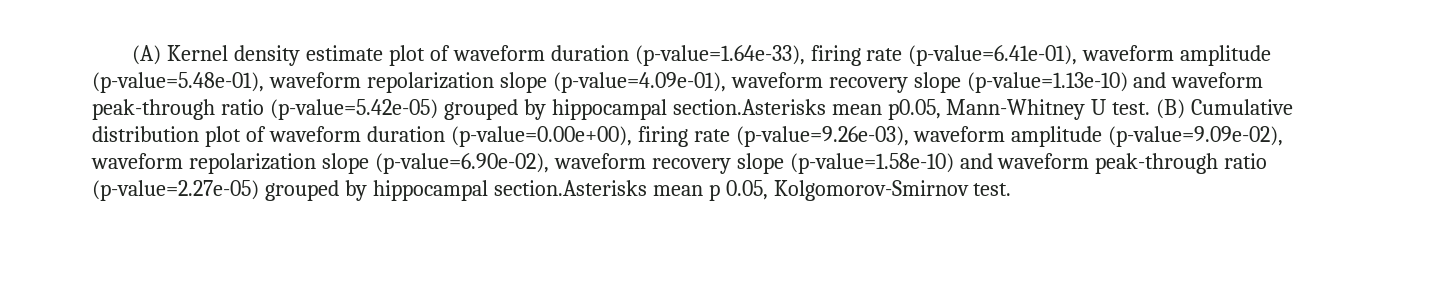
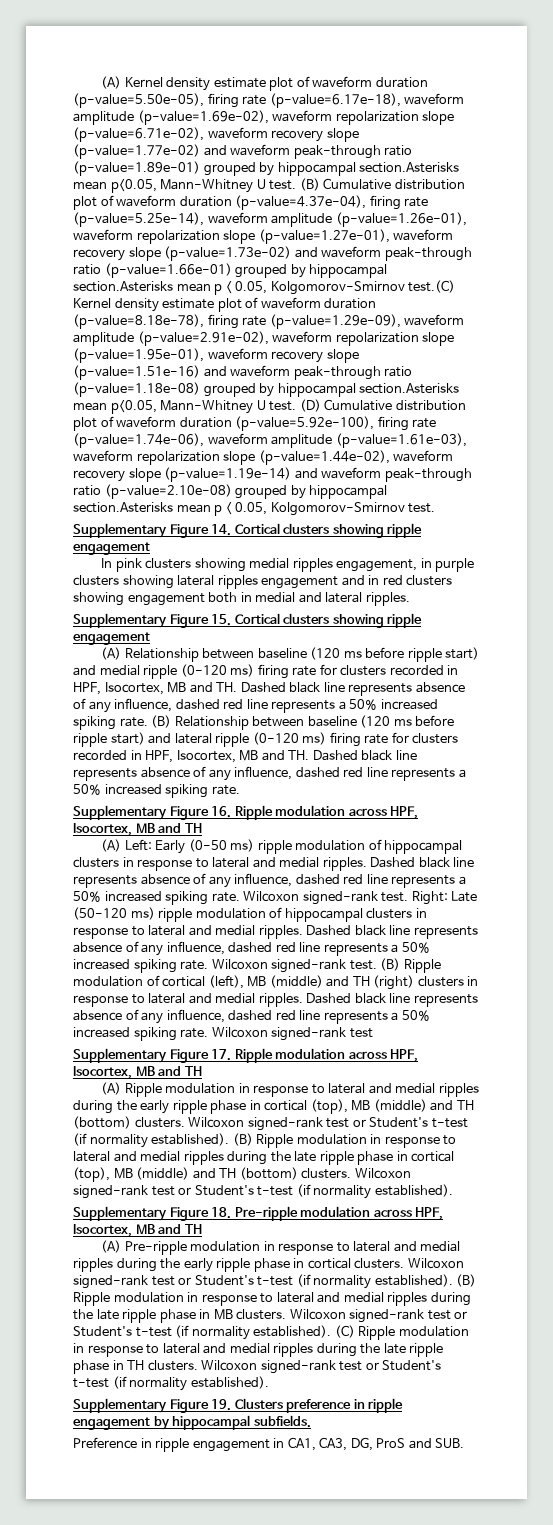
[634,45,1272,66] [92,72,1264,93] [92,99,941,120] (p-value=1.64e-33), firing rate (p-value=6.41e-01), waveform amplitude (p-value=5.48e-01), waveform repolarization slope (p-value=4.09e-01), waveform recovery slope (p-value=1.13e-10) and waveform peak-through ratio (p-value=5.42e-05) grouped by hippocampal section.Asterisks mean p0.05, -> [73,93,465,108] [73,110,455,125] [73,127,359,142] [73,144,413,159] [73,161,460,176] [73,179,157,193] (p-value=5.50e-05), firing rate (p-value=6.17e-18), waveform amplitude (p-value=1.69e-02), waveform repolarization slope (p-value=6.71e-02), waveform recovery slope (p-value=1.77e-02) and waveform peak-through ratio (p-value=1.89e-01) grouped by hippocampal section.Asterisks mean p<0.05,
[450,126,1284,147] [91,153,1268,174] [92,180,1012,201] (p-value=0.00e+00), firing rate (p-value=9.26e-03), waveform amplitude (p-value=9.09e-02), waveform repolarization slope (p-value=6.90e-02), waveform recovery slope (p-value=1.58e-10) and waveform peak-through ratio (p-value=2.27e-05) grouped by hippocampal section.Asterisks mean p 0.05, Kolgomorov-Smirnov test. -> [235,195,429,210] [73,212,467,227] [73,229,454,244] [73,246,472,261] [73,263,388,278] [73,280,456,295] [73,297,377,312] [73,314,465,329] [73,331,455,346] [73,348,359,363] [73,365,413,380] [73,382,460,397] [73,399,466,414] [73,416,437,431] [73,433,467,448] [73,450,454,465] [73,467,472,482] [73,484,388,499] [73,502,436,516] [73,523,423,538] [73,542,150,555] [101,558,475,572] [73,575,453,589] [73,592,410,606] [73,613,423,628] [73,632,150,645] [101,647,480,662] [73,664,459,679] [73,682,465,696] [73,698,438,713] [73,715,455,730] [73,732,459,747] [73,750,417,763] [73,766,466,781] [73,784,240,798] [73,805,419,820] [73,823,202,836] [101,839,463,854] [73,857,475,871] [73,873,466,888] [73,891,478,905] [73,907,427,922] [73,925,478,939] [73,941,430,956] [73,958,441,973] [73,975,479,990] [73,993,478,1007] [73,1009,430,1024] [73,1027,373,1041] [73,1048,419,1063] [73,1066,202,1079] [101,1082,479,1097] [73,1099,474,1114] [73,1116,468,1131] [73,1133,457,1148] [73,1151,455,1165] [73,1167,411,1182] [73,1184,453,1199] [73,1206,444,1221] [73,1224,202,1237] [101,1240,461,1255] [73,1258,464,1272] [73,1274,477,1289] [73,1292,471,1306] [73,1309,468,1323] [73,1325,469,1340] [73,1343,444,1357] [73,1360,442,1374] [73,1376,269,1391] [73,1398,404,1413] [73,1415,311,1430] [73,1437,465,1452] (p-value=4.37e-04), firing rate (p-value=5.25e-14), waveform amplitude (p-value=1.26e-01), waveform repolarization slope (p-value=1.27e-01), waveform recovery slope (p-value=1.73e-02) and waveform peak-through ratio (p-value=1.66e-01) grouped by hippocampal section.Asterisks mean p < 0.05, Kolgomorov-Smirnov test.(C) Kernel density estimate plot of waveform duration (p-value=8.18e-78), firing rate (p-value=1.29e-09), waveform amplitude (p-value=2.91e-02), waveform repolarization slope (p-value=1.95e-01), waveform recovery slope (p-value=1.51e-16) and waveform peak-through ratio (p-value=1.18e-08) grouped by hippocampal section.Asterisks mean p<0.05, Mann-Whitney U test. (D) Cumulative distribution plot of waveform duration (p-value=5.92e-100), firing rate (p-value=1.74e-06), waveform amplitude (p-value=1.61e-03), waveform repolarization slope (p-value=1.44e-02), waveform recovery slope (p-value=1.19e-14) and waveform peak-through ratio (p-value=2.10e-08) grouped by hippocampal section.Asterisks mean p < 0.05, Kolgomorov-Smirnov test. // Supplementary Figure 14. Cortical clusters showing ripple engagement // In pink clusters showing medial ripples engagement, in purple clusters showing lateral ripples engagement and in red clusters showing engagement both in medial and lateral ripples. // Supplementary Figure 15. Cortical clusters showing ripple engagement // (A) Relationship between baseline (120 ms before ripple start) and medial ripple (0-120 ms) firing rate for clusters recorded in HPF, Isocortex, MB and TH. Dashed black line represents absence of any influence, dashed red line represents a 50% increased spiking rate. (B) Relationship between baseline (120 ms before ripple start) and lateral ripple (0-120 ms) firing rate for clusters recorded in HPF, Isocortex, MB and TH. Dashed black line represents absence of any influence, dashed red line represents a 50% increased spiking rate. // Supplementary Figure 16. Ripple modulation across HPF, Isocortex, MB and TH // (A) Left: Early (0-50 ms) ripple modulation of hippocampal clusters in response to lateral and medial ripples. Dashed black line represents absence of any influence, dashed red line represents a 50% increased spiking rate. Wilcoxon signed-rank test. Right: Late (50-120 ms) ripple modulation of hippocampal clusters in response to lateral and medial ripples. Dashed black line represents absence of any influence, dashed red line represents a 50% increased spiking rate. Wilcoxon signed-rank test. (B) Ripple modulation of cortical (left), MB (middle) and TH (right) clusters in response to lateral and medial ripples. Dashed black line represents absence of any influence, dashed red line represents a 50% increased spiking rate. Wilcoxon signed-rank test // Supplementary Figure 17. Ripple modulation across HPF, Isocortex, MB and TH // (A) Ripple modulation in response to lateral and medial ripples during the early ripple phase in cortical (top), MB (middle) and TH (bottom) clusters. Wilcoxon signed-rank test or Student's t-test (if normality established). (B) Ripple modulation in response to lateral and medial ripples during the late ripple phase in cortical (top), MB (middle) and TH (bottom) clusters. Wilcoxon signed-rank test or Student's t-test (if normality established). // Supplementary Figure 18. Pre-ripple modulation across HPF, Isocortex, MB and TH // (A) Pre-ripple modulation in response to lateral and medial ripples during the early ripple phase in cortical clusters. Wilcoxon signed-rank test or Student's t-test (if normality established). (B) Ripple modulation in response to lateral and medial ripples during the late ripple phase in MB clusters. Wilcoxon signed-rank test or Student's t-test (if normality established). (C) Ripple modulation in response to lateral and medial ripples during the late ripple phase in TH clusters. Wilcoxon signed-rank test or Student's t-test (if normality established). // Supplementary Figure 19. Clusters preference in ripple engagement by hippocampal subfields. // Preference in ripple engagement in CA1, CA3, DG, ProS and SUB.

